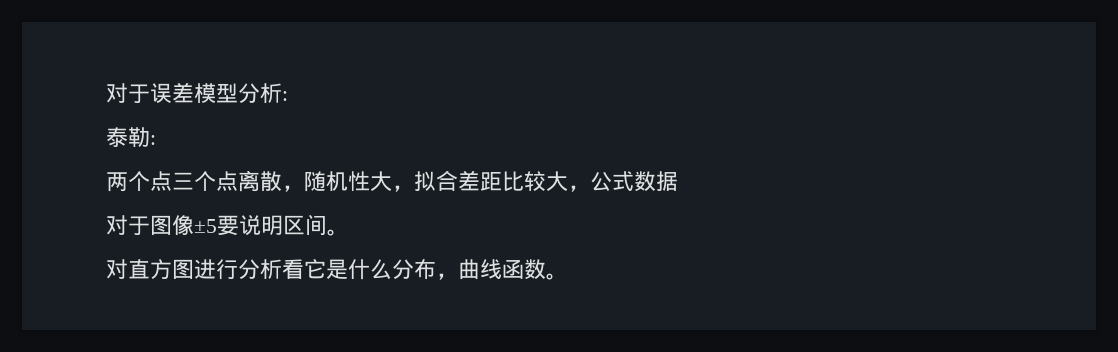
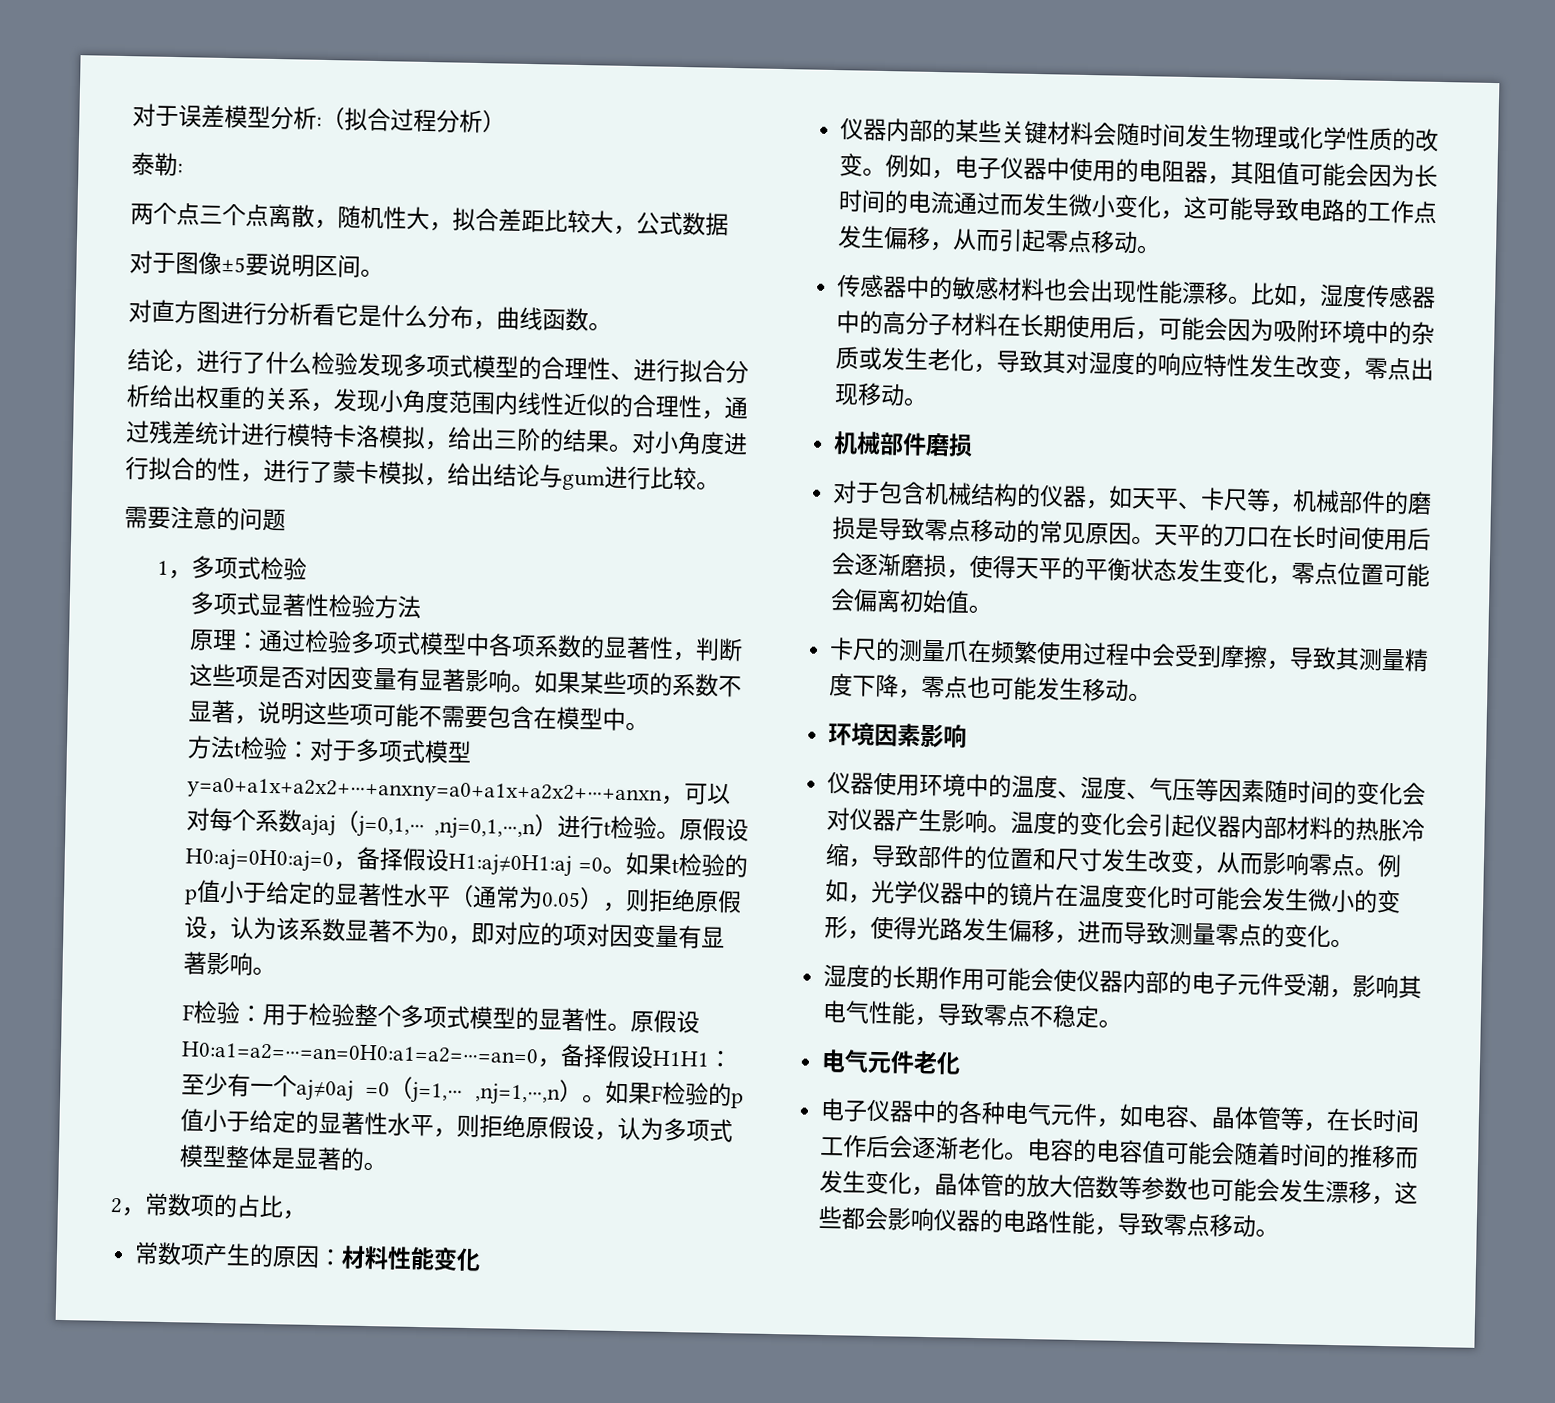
(288, 96) none -> [321,106,506,134] （拟合过程分析）
(568, 276) none -> [127,348,749,384] [126,384,748,420] [125,420,748,456] [125,456,720,491] [124,505,286,532] [156,555,307,581] [189,591,422,619] [188,628,743,662] [188,663,742,698] [187,699,649,732] [186,735,472,764] [186,777,731,806] [185,807,749,842] [184,846,748,878] [183,879,742,914] [183,915,725,949] [182,951,276,976] [181,1000,700,1034] [180,1041,733,1069] [180,1072,744,1109] [179,1108,733,1143] [178,1144,387,1171] [110,1192,306,1220] [134,1241,482,1272] [840,118,1440,152] [839,153,1439,188] [838,189,1439,224] [837,225,1162,255] [836,274,1437,309] [836,310,1436,345] [835,346,1435,381] [834,382,929,407] [833,431,974,457] [832,480,1433,515] [832,516,1432,551] [831,552,1431,587] [830,588,993,614] [829,637,1430,672] [829,673,1153,702] [828,722,968,749] [827,771,1427,806] [826,806,1426,842] [825,842,1403,878] [825,878,1402,914] [824,914,1355,948] [823,963,1423,999] [822,999,1123,1029] [821,1048,962,1075] [820,1097,1421,1133] [820,1134,1420,1169] [819,1169,1419,1206] [818,1205,1280,1238] // 结论，进行了什么检验发现多项式模型的合理性、进行拟合分析给出权重的关系，发现小角度范围内线性近似的合理性，通过残差统计进行模特卡洛模拟，给出三阶的结果。对小角度进行拟合的性，进行了蒙卡模拟，给出结论与gum进行比较。 // 需要注意的问题 // 1，多项式检验 // 多项式显著性检验方法 // 原理：通过检验多项式模型中各项系数的显著性，判断这些项是否对因变量有显著影响。如果某些项的系数不显著，说明这些项可能不需要包含在模型中。 // 方法t检验：对于多项式模型y=a0+a1x+a2x2+⋯+anxny=a0+a1x+a2x2+⋯+anxn，可以对每个系数ajaj（j=0,1,⋯ ,nj=0,1,⋯,n）进行t检验。原假设H0:aj=0H0:aj=0，备择假设H1:aj≠0H1:aj =0。如果t检验的p值小于给定的显著性水平（通常为0.05），则拒绝原假设，认为该系数显著不为0，即对应的项对因变量有显著影响。 // F检验：用于检验整个多项式模型的显著性。原假设H0:a1=a2=⋯=an=0H0:a1=a2=⋯=an=0，备择假设H1H1：至少有一个aj≠0aj =0（j=1,⋯ ,nj=1,⋯,n）。如果F检验的p值小于给定的显著性水平，则拒绝原假设，认为多项式模型整体是显著的。 // 2，常数项的占比， // 常数项产生的原因：材料性能变化 // 仪器内部的某些关键材料会随时间发生物理或化学性质的改变。例如，电子仪器中使用的电阻器，其阻值可能会因为长时间的电流通过而发生微小变化，这可能导致电路的工作点发生偏移，从而引起零点移动。 // 传感器中的敏感材料也会出现性能漂移。比如，湿度传感器中的高分子材料在长期使用后，可能会因为吸附环境中的杂质或发生老化，导致其对湿度的响应特性发生改变，零点出现移动。 // 机械部件磨损 // 对于包含机械结构的仪器，如天平、卡尺等，机械部件的磨损是导致零点移动的常见原因。天平的刀口在长时间使用后会逐渐磨损，使得天平的平衡状态发生变化，零点位置可能会偏离初始值。 // 卡尺的测量爪在频繁使用过程中会受到摩擦，导致其测量精度下降，零点也可能发生移动。 // 环境因素影响 // 仪器使用环境中的温度、湿度、气压等因素随时间的变化会对仪器产生影响。温度的变化会引起仪器内部材料的热胀冷缩，导致部件的位置和尺寸发生改变，从而影响零点。例如，光学仪器中的镜片在温度变化时可能会发生微小的变形，使得光路发生偏移，进而导致测量零点的变化。 // 湿度的长期作用可能会使仪器内部的电子元件受潮，影响其电气性能，导致零点不稳定。 // 电气元件老化 // 电子仪器中的各种电气元件，如电容、晶体管等，在长时间工作后会逐渐老化。电容的电容值可能会随着时间的推移而发生变化，晶体管的放大倍数等参数也可能会发生漂移，这些都会影响仪器的电路性能，导致零点移动。

